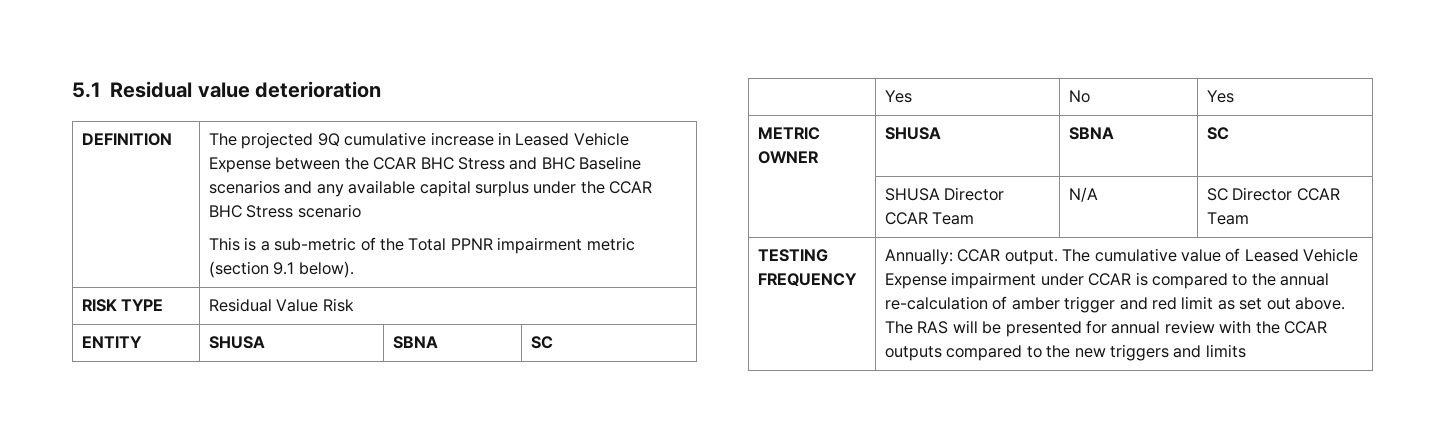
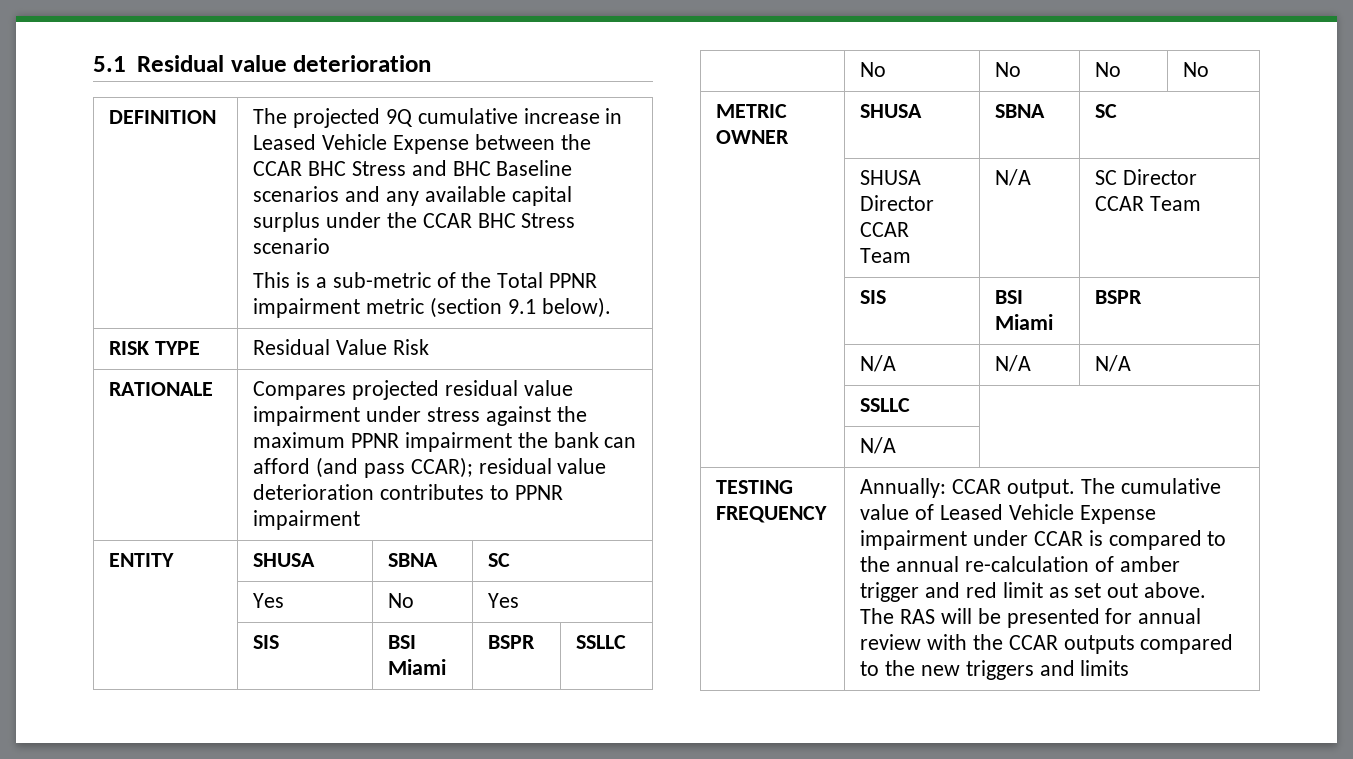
(354, 305) none -> [109,382,214,396] [253,380,573,400] [253,406,587,426] [253,432,637,452] [253,457,607,478] [253,484,563,500] [253,510,361,530] // RATIONALE | Compares projected residual value impairment under stress against the maximum PPNR impairment the bank can afford (and pass CCAR); residual value deterioration contributes to PPNR impairment
(1234, 96) none -> [253,635,280,649] [388,635,417,649] [388,659,447,675] [488,635,536,649] [576,635,627,649] [860,62,887,77] [995,62,1022,77] [1095,62,1122,77] [1183,62,1210,77] // | SIS | BSI Miami | BSPR | SSLLC // | No | No | No | No
(1249, 218) none -> [860,290,887,304] [995,290,1024,304] [995,314,1054,330] [1095,290,1143,304] [860,355,897,372] [995,355,1032,372] [1095,355,1132,372] [860,398,911,412] [860,437,897,454] // | SIS | BSI Miami | BSPR // | N/A | N/A | N/A // | SSLLC | // | N/A |

